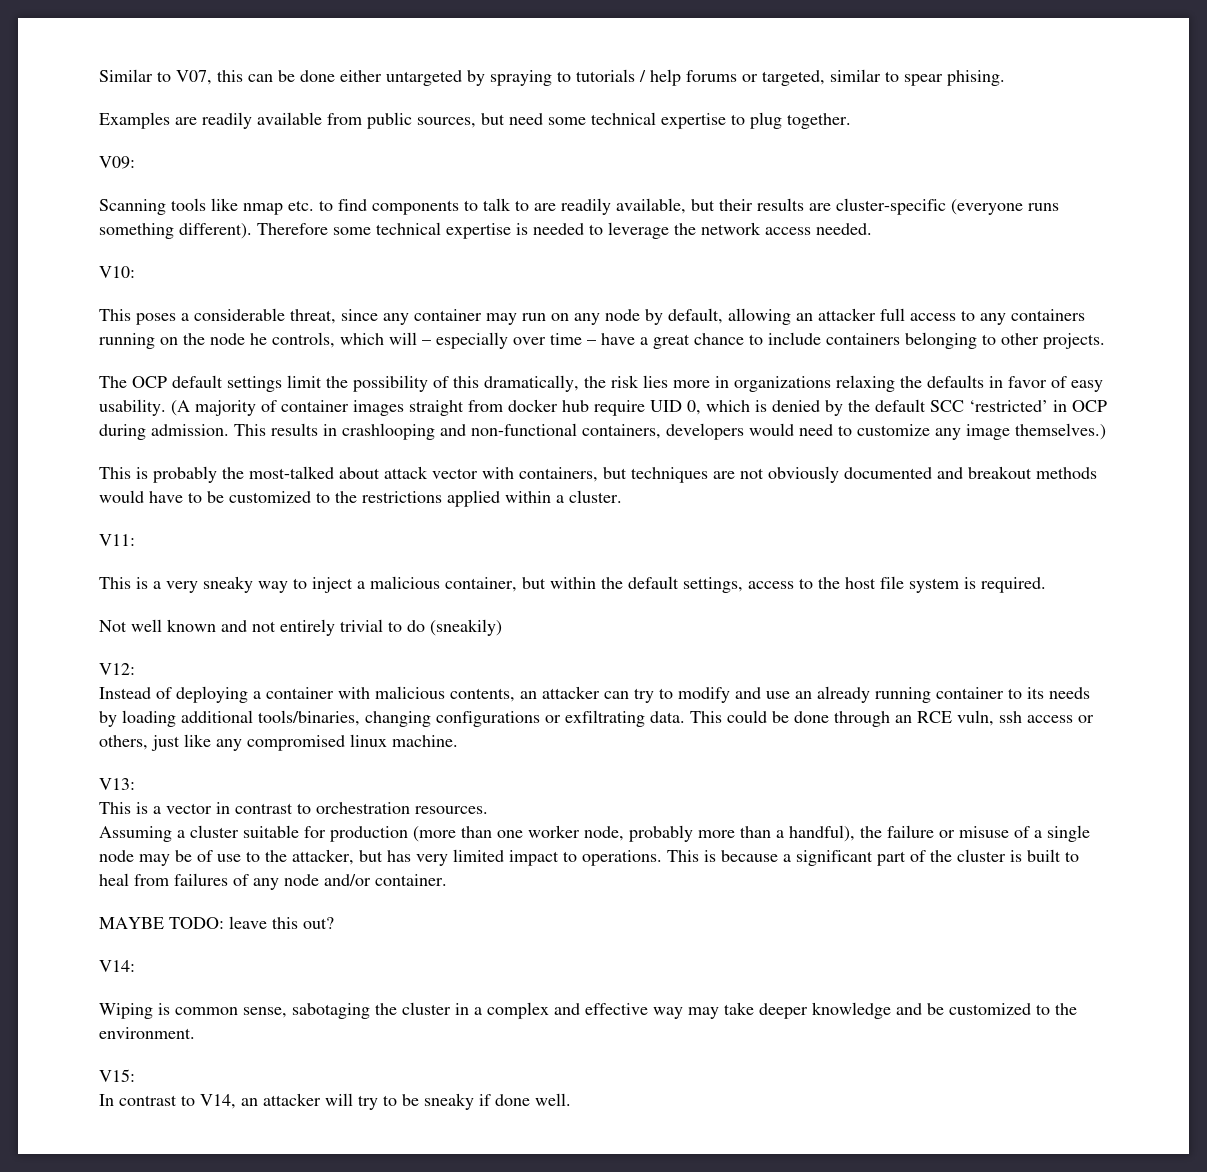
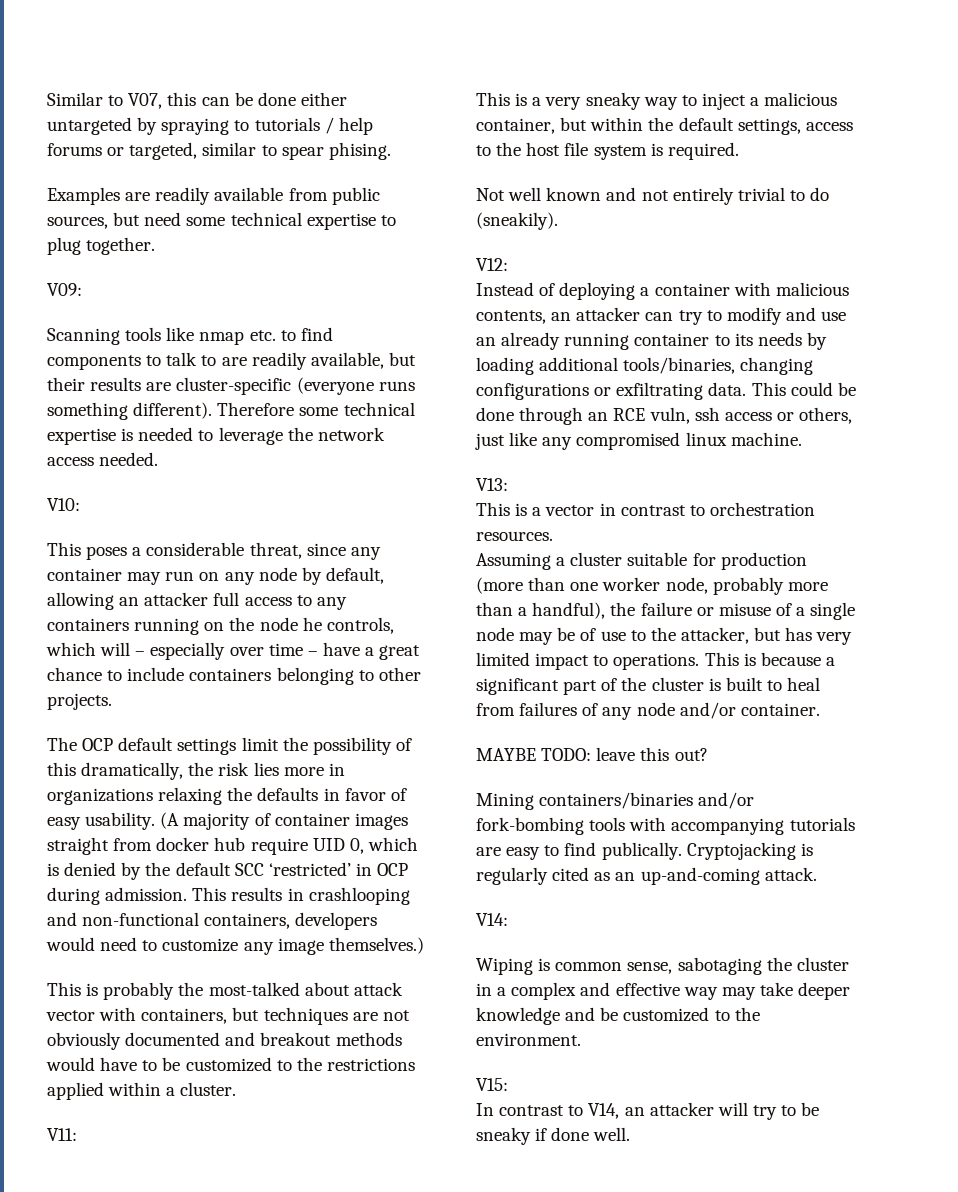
[430,619,502,636] (sneakily) -> [476,212,558,230] (sneakily).
(334, 923) none -> [476,792,755,810] [476,817,855,835] [476,842,813,860] [476,867,817,885] // Mining containers/binaries and/or fork-bombing tools with accompanying tutorials are easy to find publically. Cryptojacking is regularly cited as an up-and-coming attack.

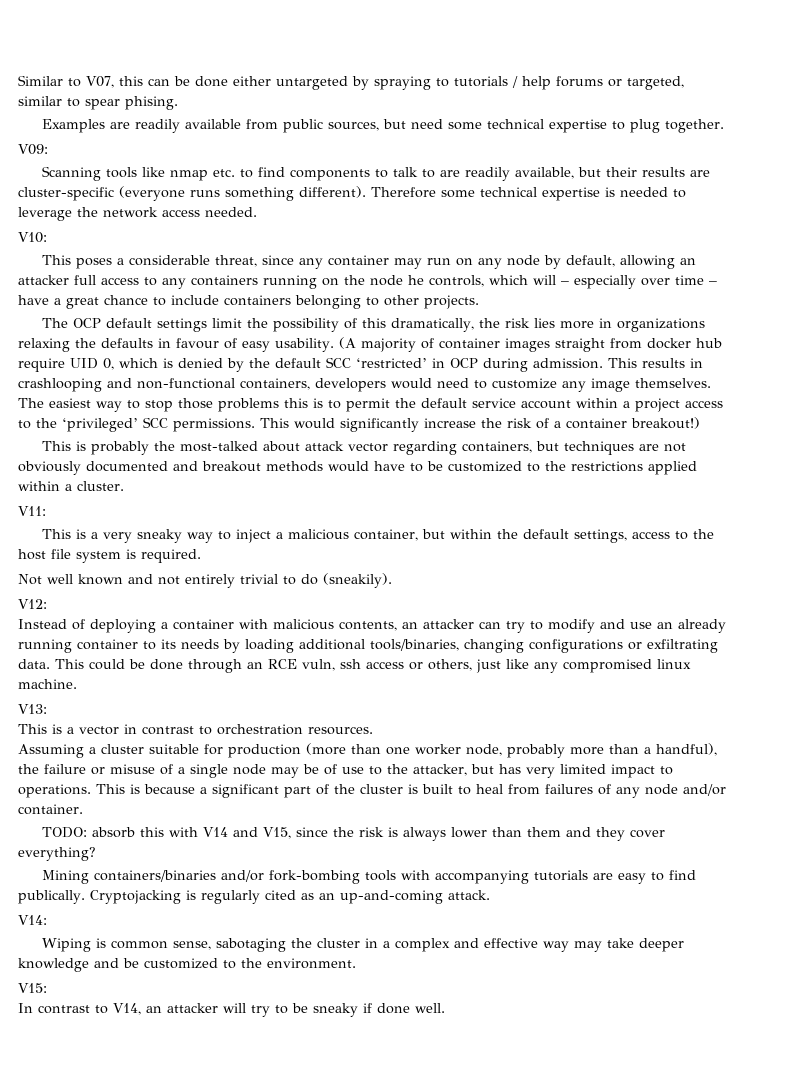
[344,788,386,801] favor -> [176,338,219,349] favour
[328,937,424,954] themselves.) -> [635,378,711,388] [18,398,723,412] [18,417,700,432] themselves. The easiest way to stop those problems this is to permit the default service account within a project access to the ‘privileged’ SCC permissions. This would significantly increase the risk of a container breakout!)
[99,1007,137,1021] with -> [392,441,457,455] regarding
[476,747,708,761] MAYBE TODO: leave this out? -> [41,827,665,841] [18,847,96,861] TODO: absorb this with V14 and V15, since the risk is always lower than them and they cover everything?

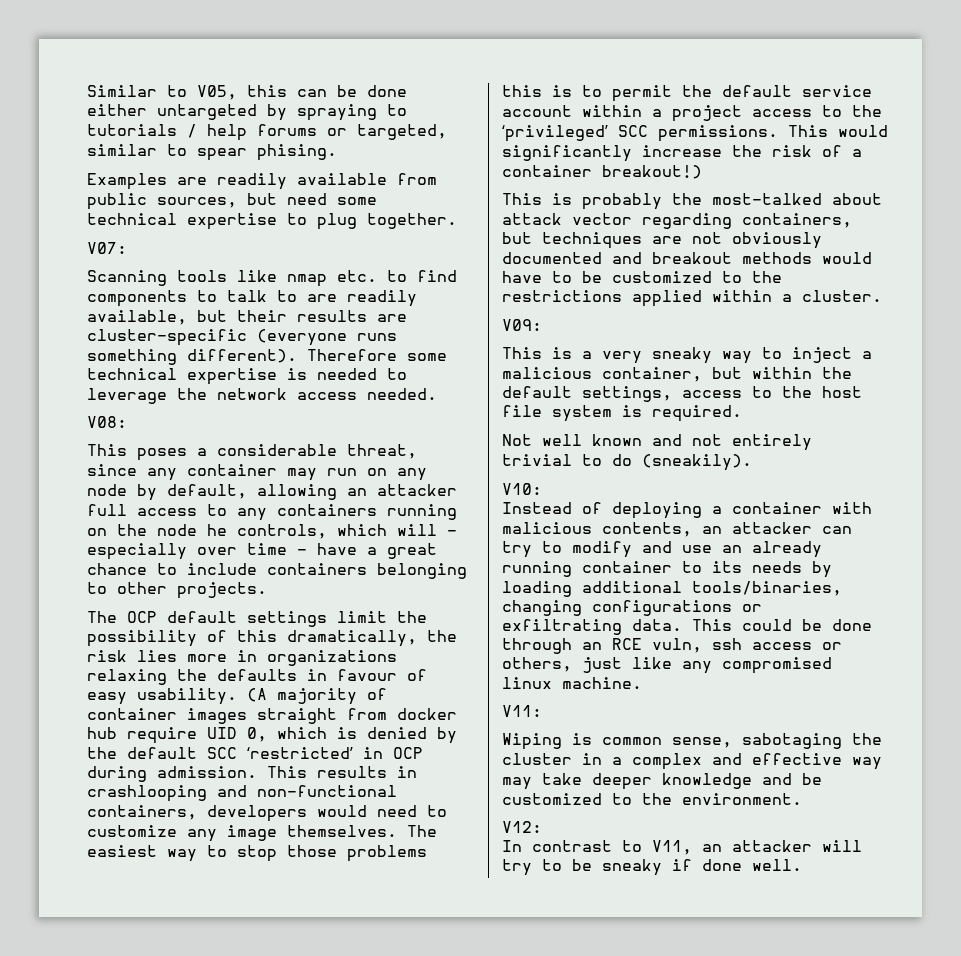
[86,76,114,88] V07, -> [197,85,237,100] V05,
[18,144,48,155] V09: -> [87,242,127,254] V07:
[18,232,47,243] V10: -> [87,416,127,428] V08:
[18,506,46,516] V11: -> [502,319,542,331] V09:
[18,599,47,609] V12: -> [502,483,542,495] V10:
[18,704,47,714] [18,724,373,735] [18,743,717,758] [18,764,673,778] [18,784,726,798] [18,804,83,815] [41,827,665,841] [18,847,96,861] [41,870,696,884] [18,890,490,904] [18,915,47,925] V13: // This is a vector in contrast to orchestration resources. // Assuming a cluster suitable for production (more than one worker node, probably more than a handful), the failure or misuse of a single node may be of use to the attacker, but has very limited impact to operations. This is because a significant part of the cluster is built to heal from failures of any node and/or container. // TODO: absorb this with V14 and V15, since the risk is always lower than them and they cover everything? // Mining containers/binaries and/or fork-bombing tools with accompanying tutorials are easy to find publically. Cryptojacking is regularly cited as an up-and-coming attack. // V14: -> [502,705,542,717] V11:
[18,983,47,993] V15: -> [502,821,542,833] V12:
[113,1003,141,1015] V14, -> [652,840,692,855] V11,

